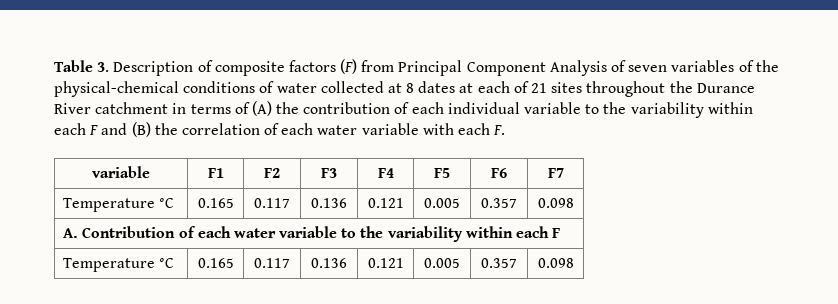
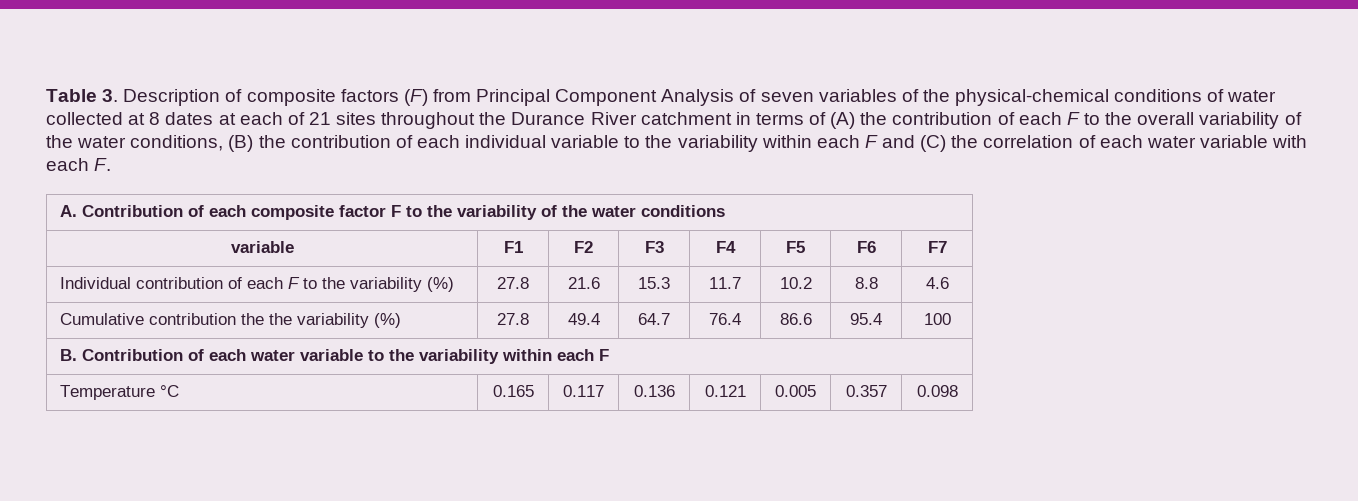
(444, 108) none -> [1066,112,1302,129] [46,135,460,152] F to the overall variability of the water conditions, (B) the contribution of each
[131,122,151,137] (B) -> [920,135,947,152] (C)
(506, 130) none -> [60,205,726,220] // A. Contribution of each composite factor F to the variability of the water conditions
[63,198,175,212] [197,198,234,208] [254,198,290,208] [311,198,347,208] [367,198,404,208] [424,198,460,208] [481,198,517,208] [537,198,574,208] [63,228,79,238] Temperature °C | 0.165 | 0.117 | 0.136 | 0.121 | 0.005 | 0.357 | 0.098 // A. -> [60,277,455,292] [497,277,529,289] [567,277,600,289] [638,277,670,289] [709,277,741,289] [779,277,812,289] [854,277,878,289] [925,277,949,289] [60,313,402,328] [497,313,529,325] [567,313,600,325] [638,313,670,325] [709,313,741,325] [779,313,812,325] [850,313,882,325] [923,313,951,325] [60,349,78,361] Individual contribution of each F to the variability (%) | 27.8 | 21.6 | 15.3 | 11.7 | 10.2 | 8.8 | 4.6 // Cumulative contribution the the variability (%) | 27.8 | 49.4 | 64.7 | 76.4 | 86.6 | 95.4 | 100 // B.

